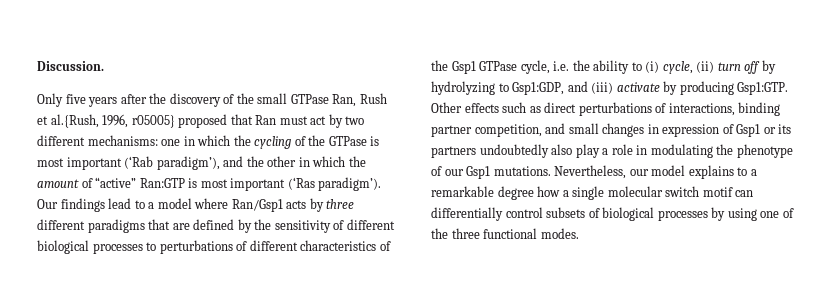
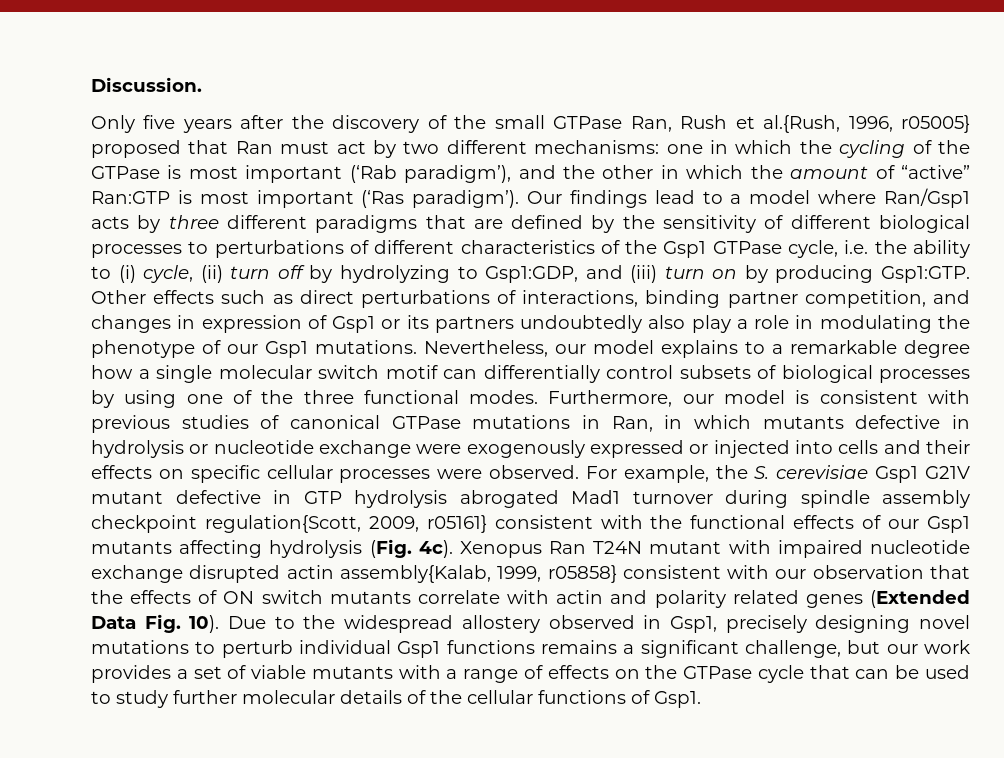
[616,82,660,92] activate -> [664,266,738,279] turn on
[568,123,599,134] small -> (970, 297) none
(579, 233) none -> [548,390,970,407] [91,415,970,433] [91,440,971,458] [91,465,970,483] [91,490,970,508] [91,515,970,533] [91,539,970,558] [91,565,970,583] [91,590,971,608] [91,614,971,633] [91,640,971,658] [91,665,971,683] [91,690,701,708] Furthermore, our model is consistent with previous studies of canonical GTPase mutations in Ran, in which mutants defective in hydrolysis or nucleotide exchange were exogenously expressed or injected into cells and their effects on specific cellular processes were observed. For example, the S. cerevisiae Gsp1 G21V mutant defective in GTP hydrolysis abrogated Mad1 turnover during spindle assembly checkpoint regulation{Scott, 2009, r05161} consistent with the functional effects of our Gsp1 mutants affecting hydrolysis (Fig. 4c). Xenopus Ran T24N mutant with impaired nucleotide exchange disrupted actin assembly{Kalab, 1999, r05858} consistent with our observation that the effects of ON switch mutants correlate with actin and polarity related genes (Extended Data Fig. 10). Due to the widespread allostery observed in Gsp1, precisely designing novel mutations to perturb individual Gsp1 functions remains a significant challenge, but our work provides a set of viable mutants with a range of effects on the GTPase cycle that can be used to study further molecular details of the cellular functions of Gsp1.

